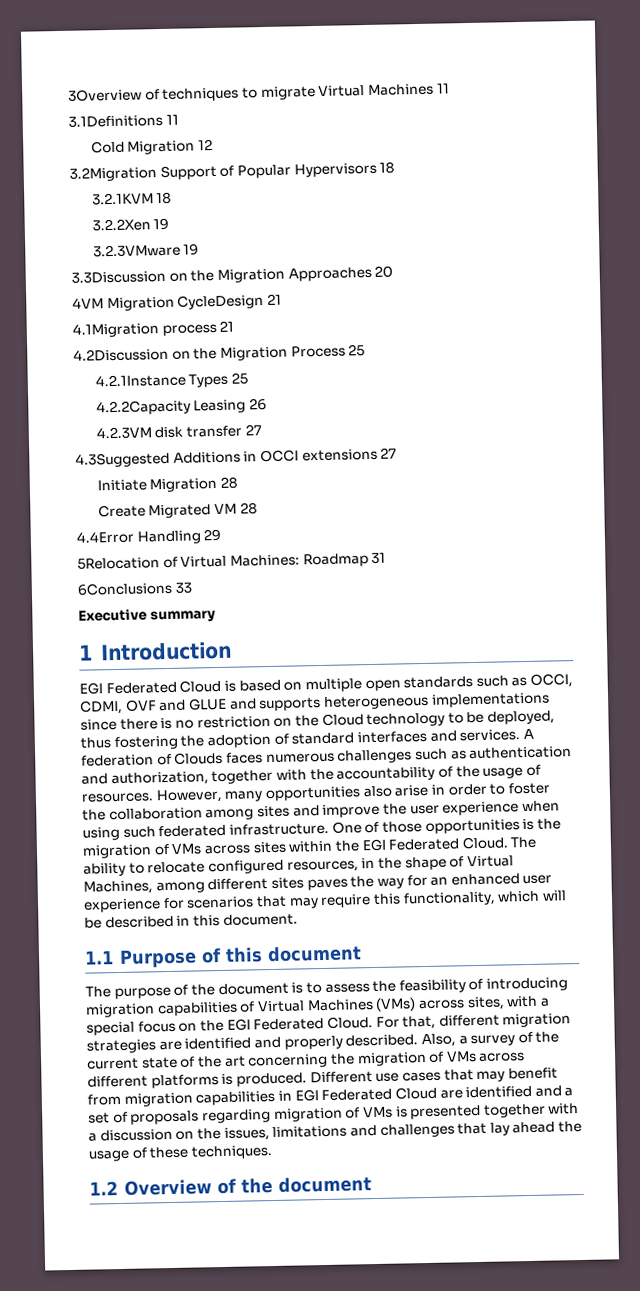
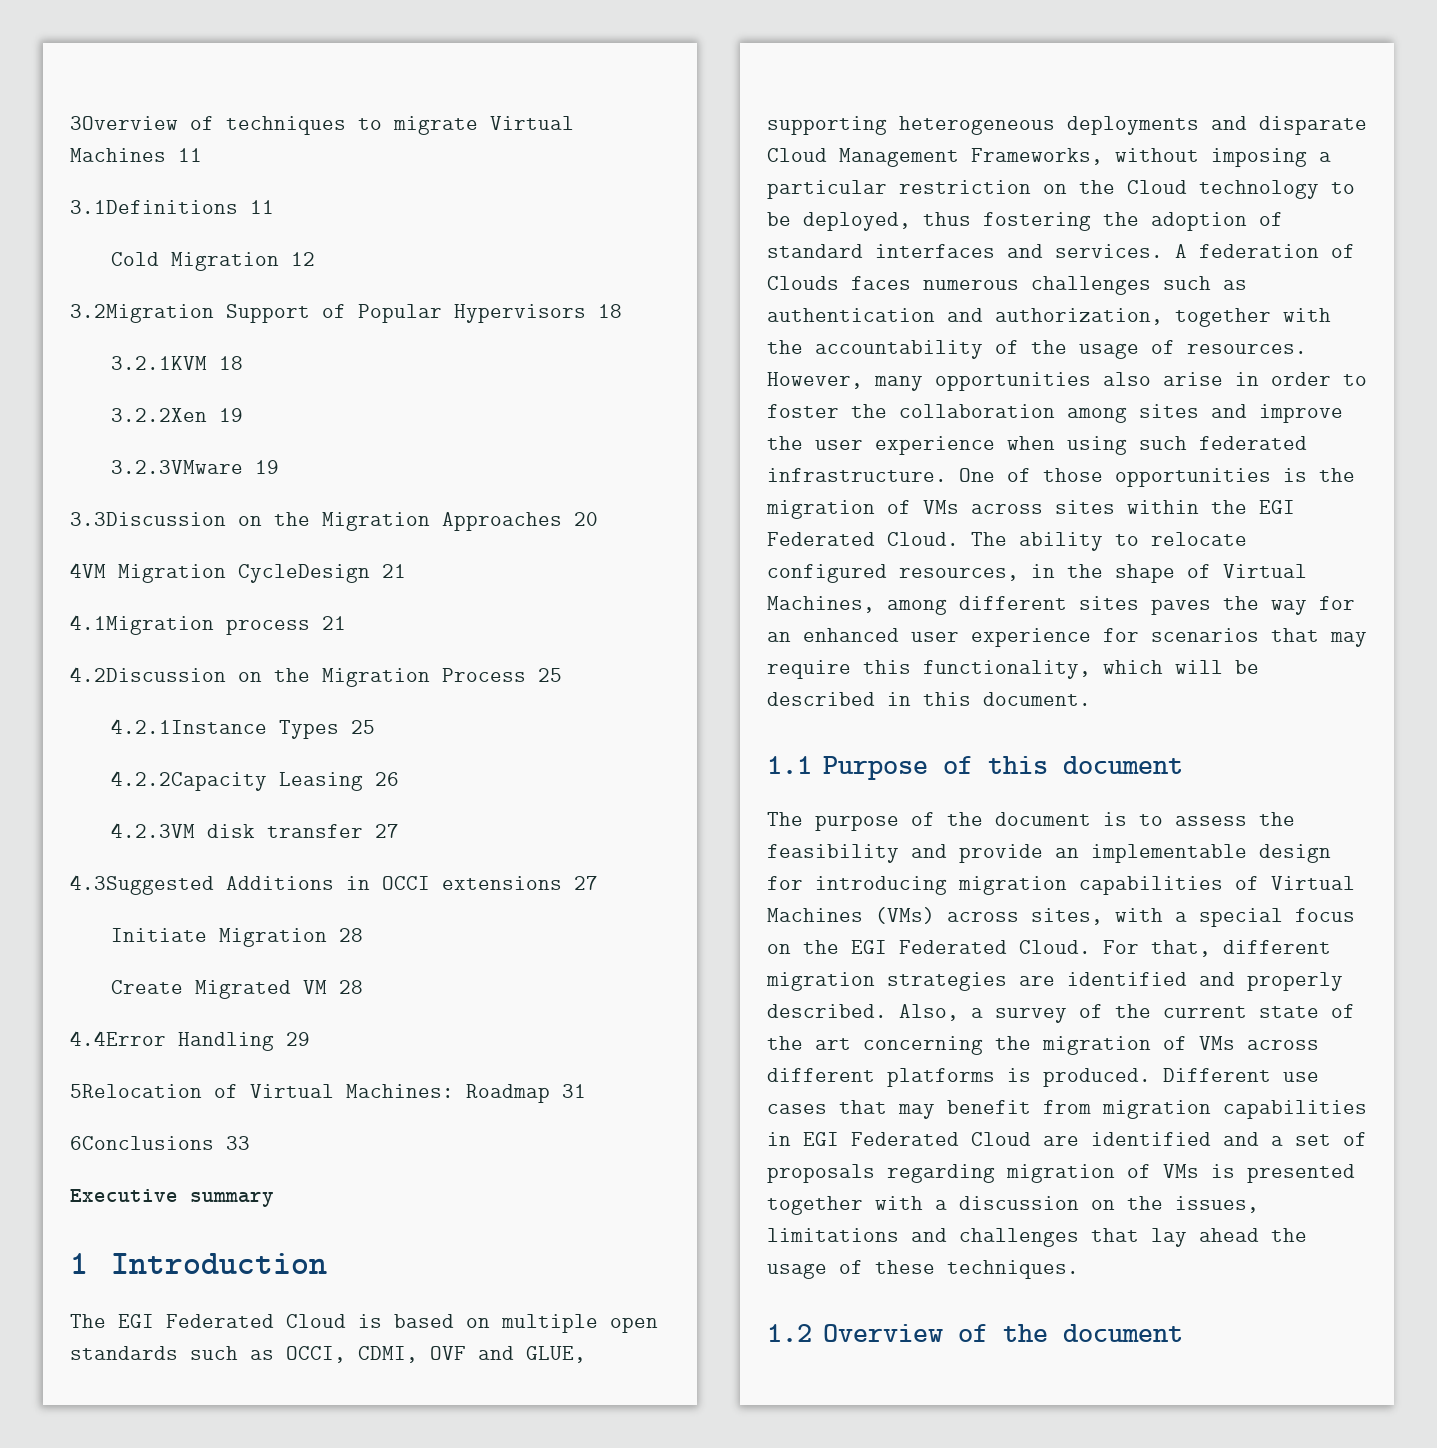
(232, 651) none -> [70,1314,106,1328] The
[188,692,550,712] [80,717,194,731] GLUE and supports heterogeneous implementations since there is no -> [526,1346,586,1363] [767,116,1367,135] [767,148,1331,167] [767,180,887,199] GLUE, supporting heterogeneous deployments and disparate Cloud Management Frameworks, without imposing a particular
[468,978,484,991] of -> [911,844,1331,863] [767,876,803,890] and provide an implementable design for

